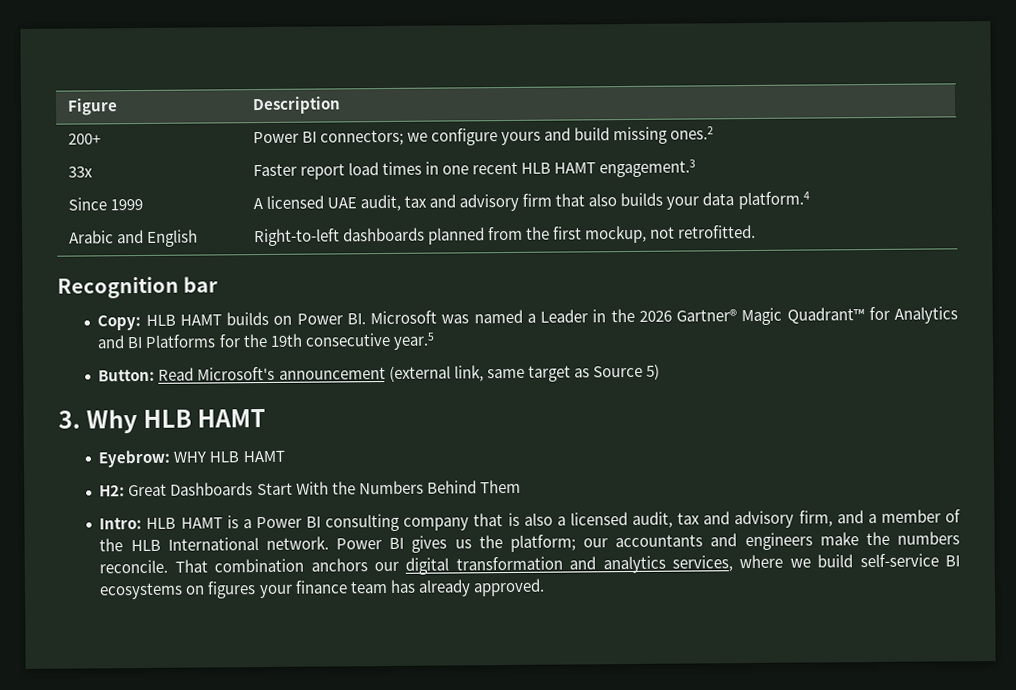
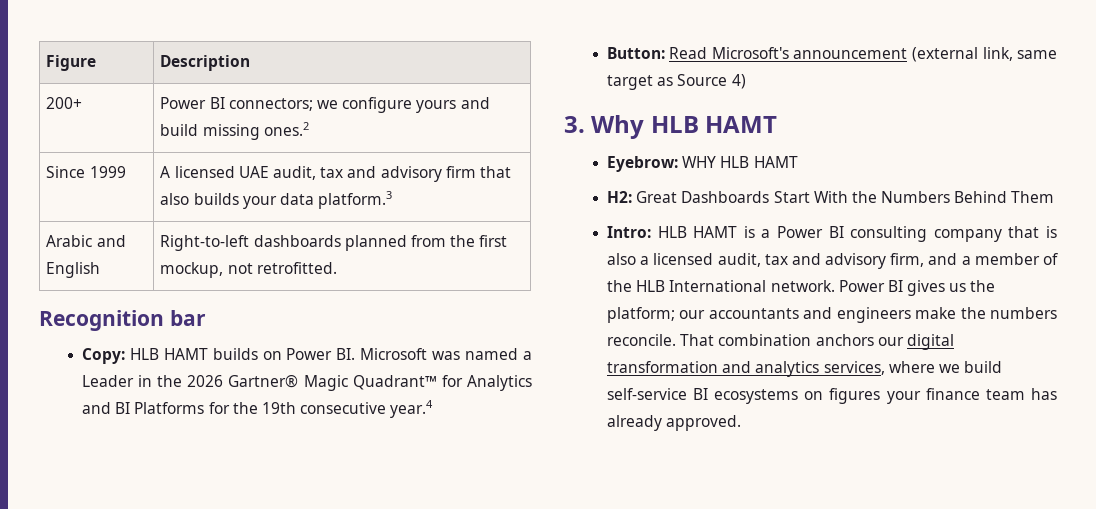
[67,166,93,178] [252,159,697,180] // 33x | Faster report load times in one recent HLB HAMT engagement.3 -> (309, 129) none
[737,191,810,210] platform.4 -> [318,191,393,209] platform.3
[392,332,435,350] year.5 -> [390,400,434,418] year.4
[645,363,660,380] 5) -> [731,74,746,89] 4)

